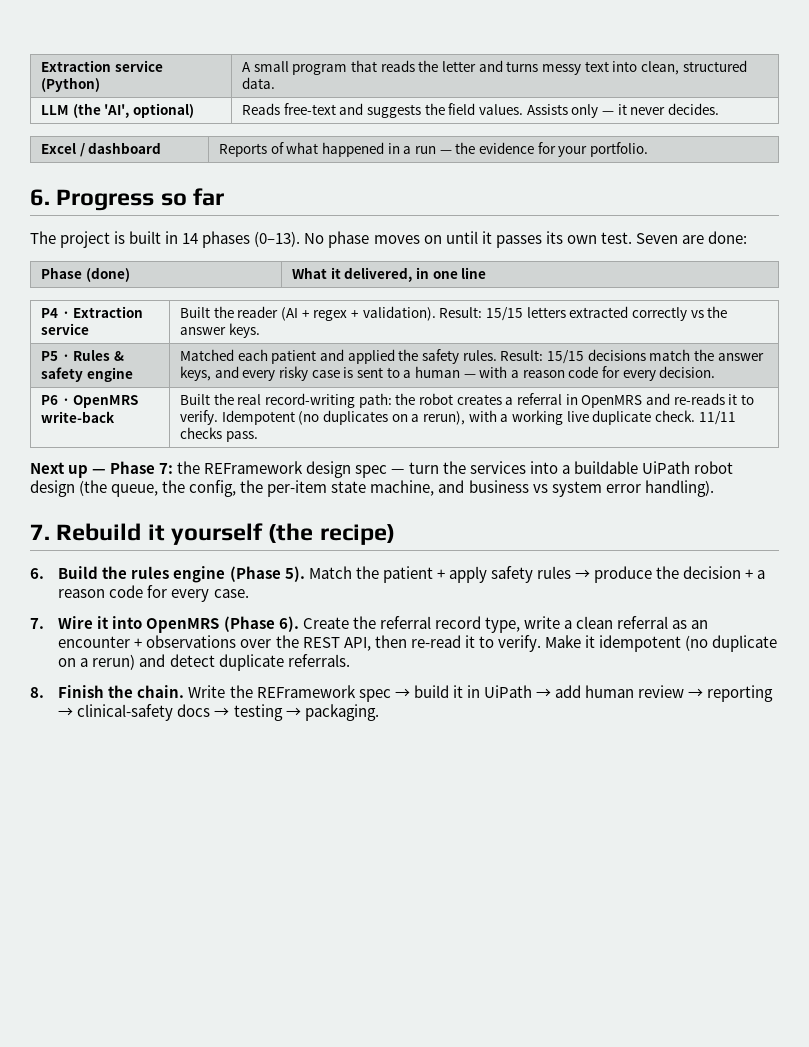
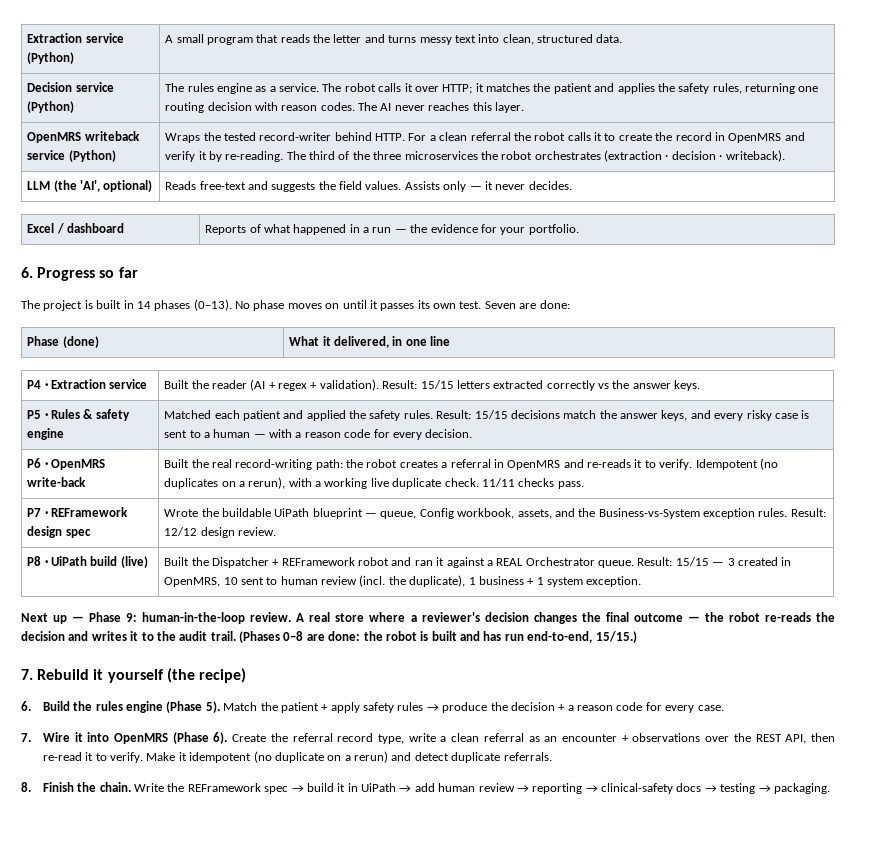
(276, 83) none -> [27,82,114,92] [27,101,75,113] [165,83,819,94] [165,102,524,113] [27,131,140,143] [27,150,116,162] [165,132,805,143] [165,150,785,162] // Decision service (Python) | The rules engine as a service. The robot calls it over HTTP; it matches the patient and applies the safety rules, returning one routing decision with reason codes. The AI never reaches this layer. // OpenMRS writeback service (Python) | Wraps the tested record-writer behind HTTP. For a clean referral the robot calls it to create the record in OpenMRS and verify it by re-reading. The third of the three microservices the robot orchestrates (extraction · decision · writeback).
[30,461,733,478] [30,480,714,497] // Next up — Phase 7: the REFramework design spec — turn the services into a buildable UiPath robot design (the queue, the config, the per-item state machine, and business vs system error handling). -> [27,507,128,517] [27,526,91,538] [164,508,826,519] [164,527,276,538] [27,556,148,568] [164,557,792,568] [164,575,642,587] [21,612,835,624] [21,631,637,643] // P7 · REFramework design spec | Wrote the buildable UiPath blueprint — queue, Config workbook, assets, and the Business-vs-System exception rules. Result: 12/12 design review. // P8 · UiPath build (live) | Built the Dispatcher + REFramework robot and ran it against a REAL Orchestrator queue. Result: 15/15 — 3 created in OpenMRS, 10 sent to human review (incl. the duplicate), 1 business + 1 system exception. // Next up — Phase 9: human-in-the-loop review. A real store where a reviewer's decision changes the final outcome — the robot re-reads the decision and writes it to the audit trail. (Phases 0–8 are done: the robot is built and has run end-to-end, 15/15.)

